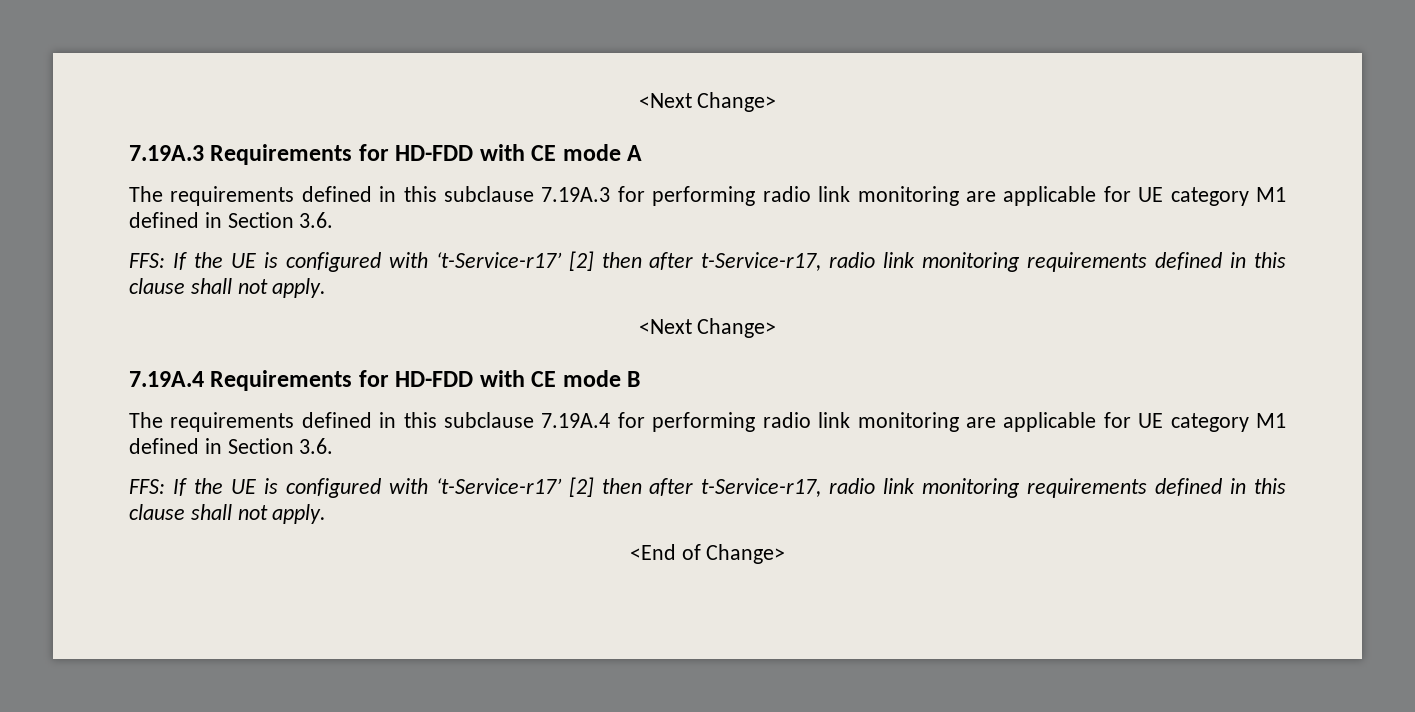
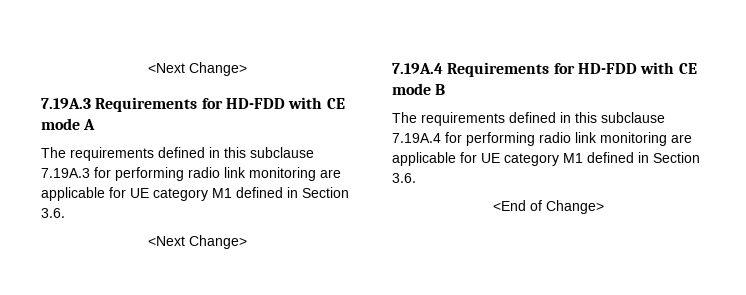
[129,251,1286,272] [129,278,327,298] // FFS: If the UE is configured with ‘t-Service-r17’ [2] then after t-Service-r17, radio link monitoring requirements defined in this clause shall not apply. -> (65, 213) none
[129,477,1286,498] [129,504,327,524] // FFS: If the UE is configured with ‘t-Service-r17’ [2] then after t-Service-r17, radio link monitoring requirements defined in this clause shall not apply. -> (416, 178) none

